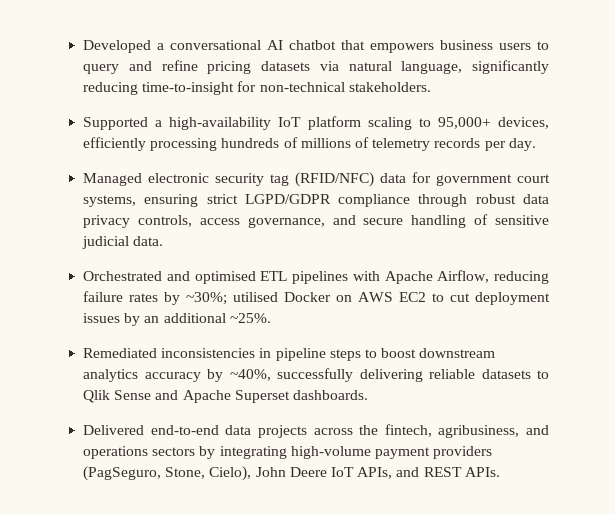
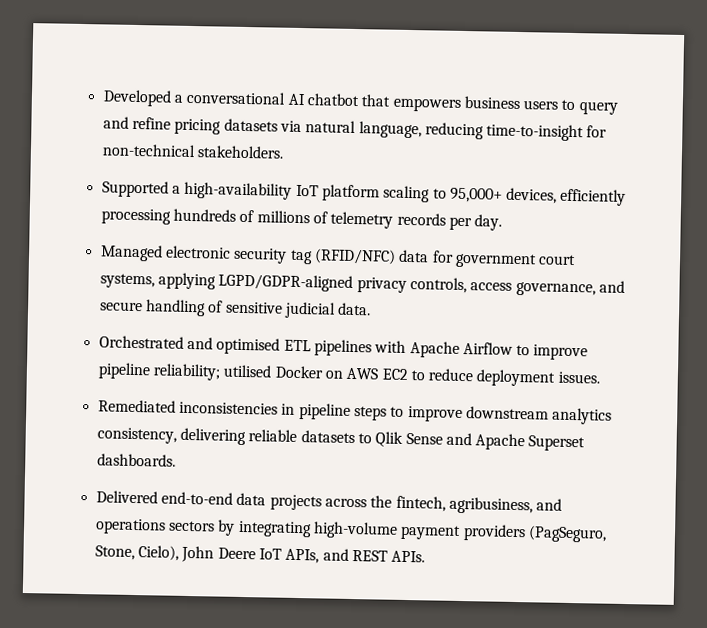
[471,60,549,74] significantly -> (422, 130) none
[144,194,549,207] ensuring strict LGPD/GDPR compliance through robust data -> [157,272,354,292] applying LGPD/GDPR-aligned
[437,270,549,284] [83,291,228,305] Airflow, reducing failure rates by ~30%; -> [462,342,589,361] [97,362,221,381] Airflow to improve pipeline reliability;
[450,292,550,305] [83,313,271,326] cut deployment issues by an additional ~25%. -> [428,368,600,387] reduce deployment issues.
[381,348,417,358] boost -> [407,406,463,423] improve
[144,368,354,382] accuracy by ~40%, successfully -> [96,427,177,444] consistency,

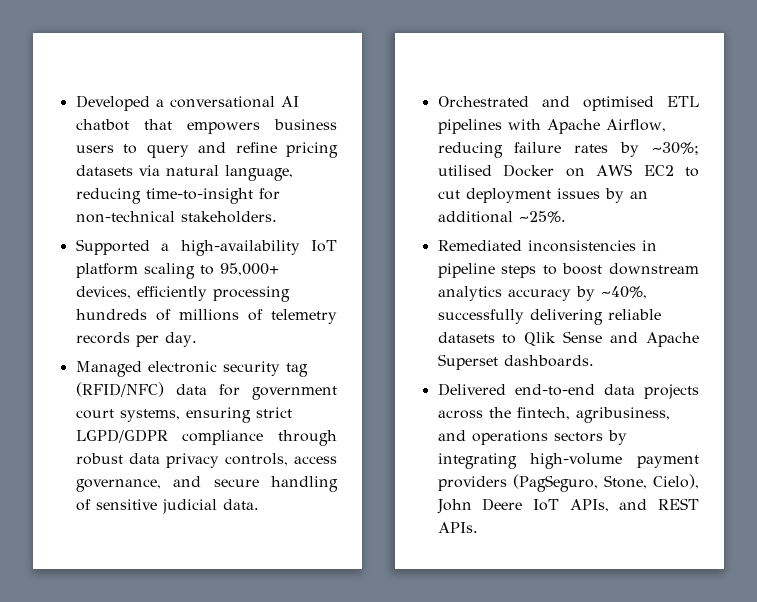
[157,272,354,292] applying LGPD/GDPR-aligned -> [185,407,292,423] [75,429,337,446] [75,453,160,465] ensuring strict LGPD/GDPR compliance through robust data
[462,342,589,361] [97,362,221,381] Airflow to improve pipeline reliability; -> [605,119,666,132] [437,142,699,158] Airflow, reducing failure rates by ~30%;
[428,368,600,387] reduce deployment issues. -> [437,188,648,203] [437,211,566,223] cut deployment issues by an additional ~25%.
[407,406,463,423] improve -> [562,263,603,275] boost
[96,427,177,444] consistency, -> [507,286,647,301] [437,309,524,324] accuracy by ~40%, successfully

